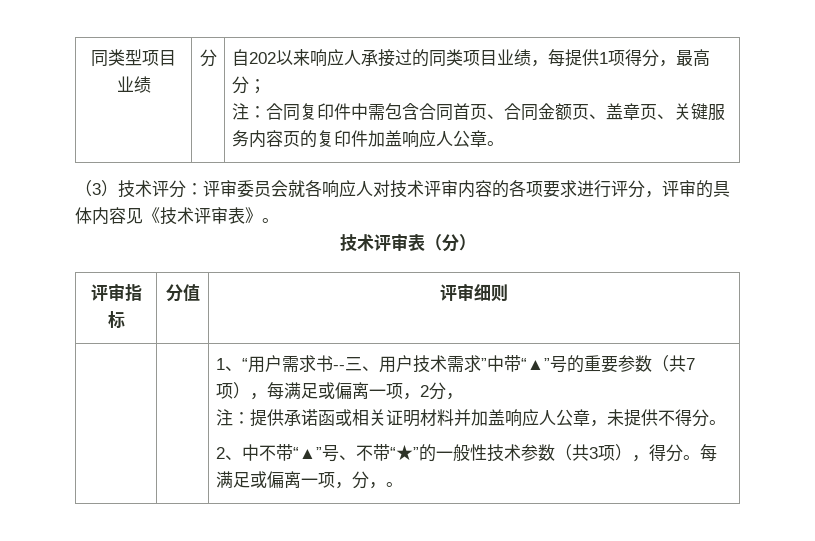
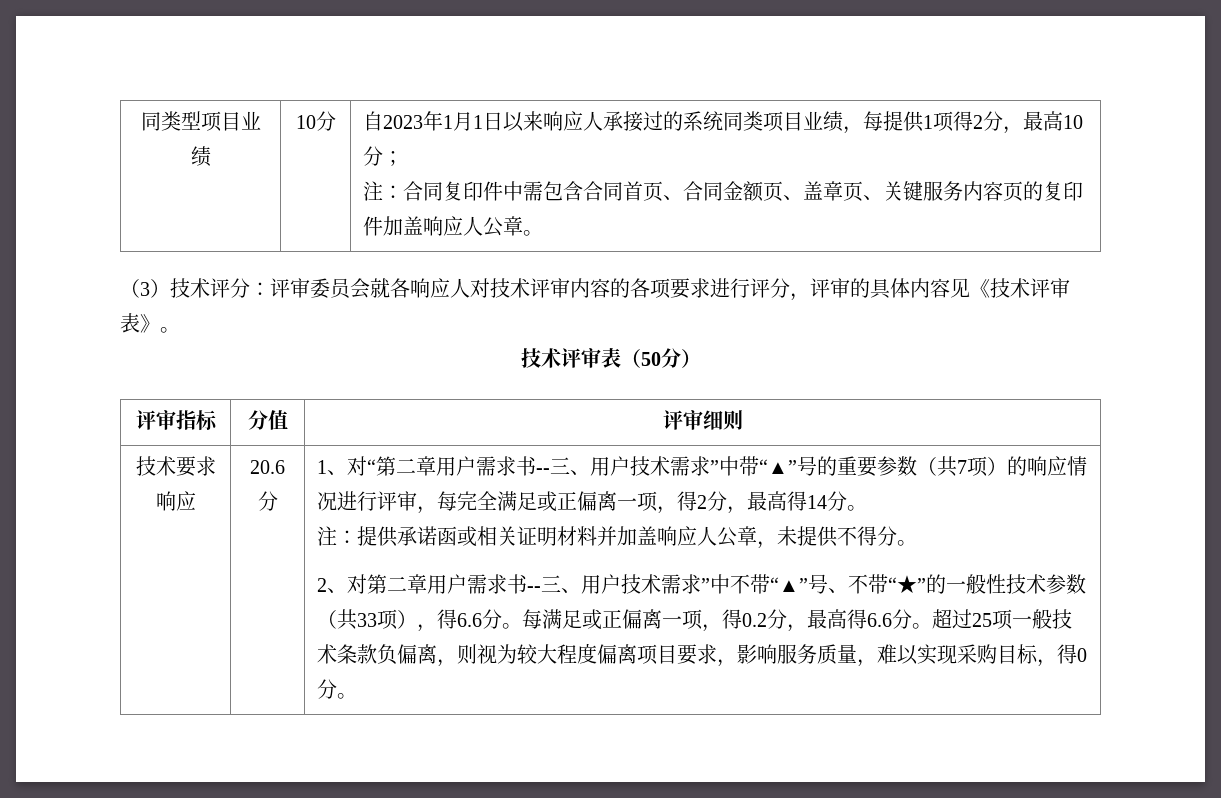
(151, 84) none -> [295,115,316,129] 10
[248,52,276,64] 202 -> [383,111,504,131] 2023年1月1日
(429, 58) none -> [683,111,724,131] 系统
[641,49,710,67] 分，最高 -> [973,111,1084,134] 2分，最高10
(442, 242) none -> [640,352,661,366] 50
(508, 293) | -> [135,456,216,477] [155,491,196,511] [250,460,285,474] [257,491,278,511] 技术要求响应 | 20.6分
[241,358,248,370] “ -> [347,456,437,476] 对“第二章
[249,382,463,400] ，每满足或偏离一项，2分， -> [1007,456,1088,476] [317,491,868,514] 的响应情况进行评审，每完全满足或正偏离一项，得2分，最高得14分。
(242, 457) none -> [347,574,711,594] 对第二章用户需求书--三、用户技术需求”
[588,447,598,459] 3 -> [357,613,378,627] 33
(666, 452) none -> [457,613,483,627] 6.6
[266,471,386,489] 偏离一项，分， -> [602,609,1073,632] [317,643,1088,667] [317,679,338,699] 正偏离一项，得0.2分，最高得6.6分。超过25项一般技术条款负偏离，则视为较大程度偏离项目要求，影响服务质量，难以实现采购目标，得0分

